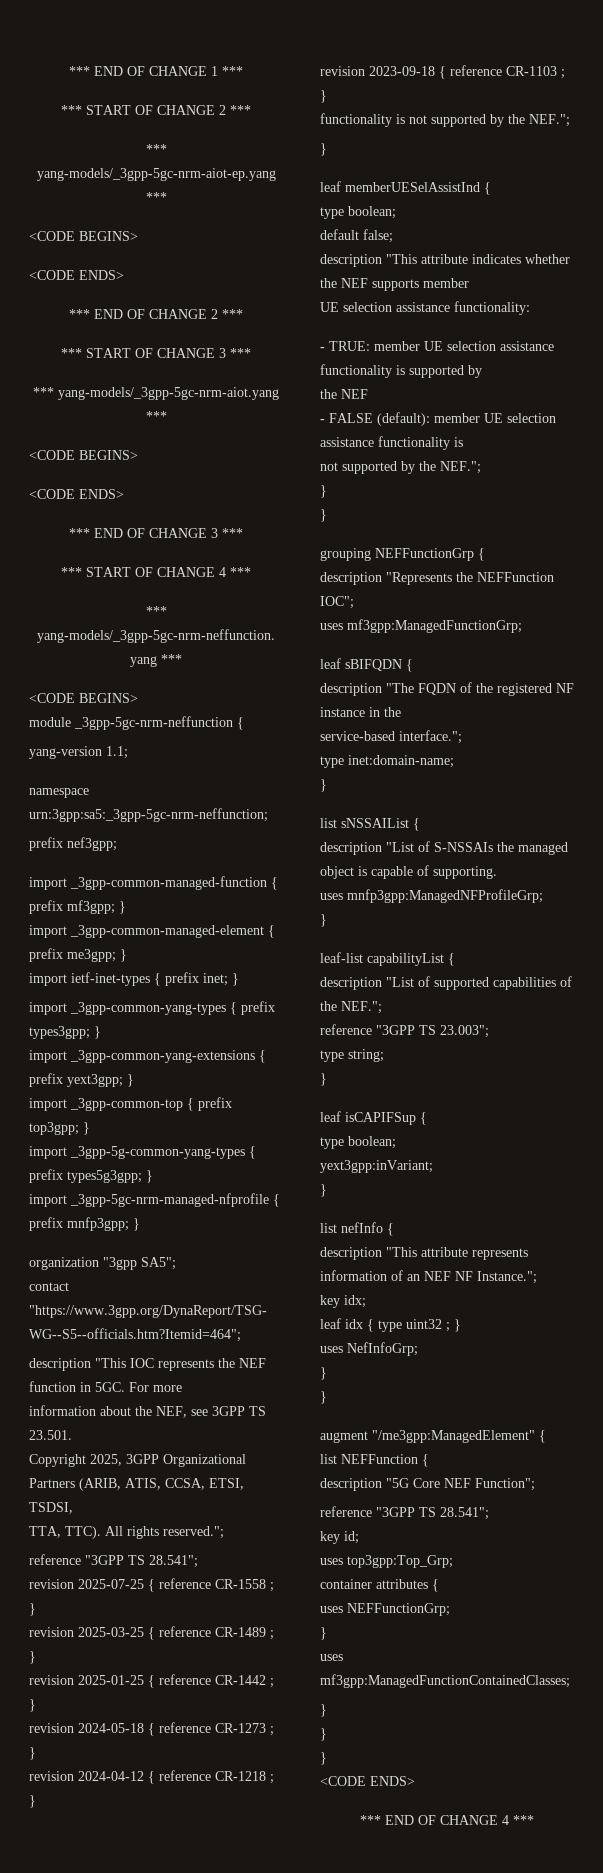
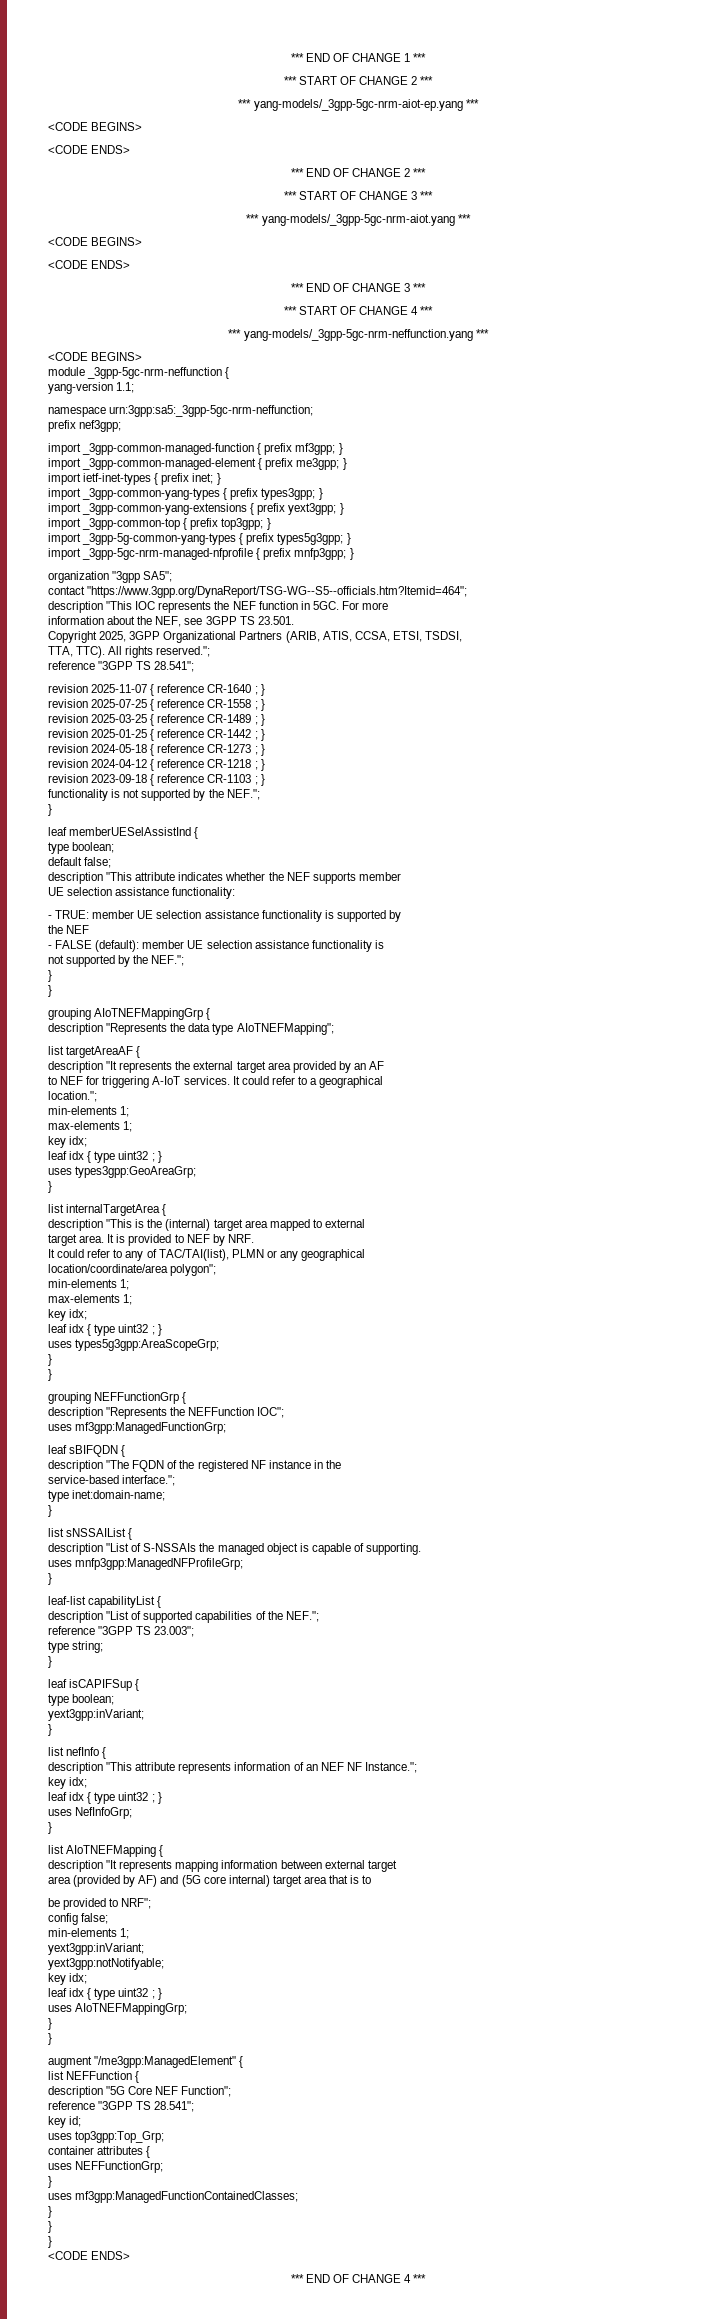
(198, 1561) none -> [48,684,265,696] // revision 2025-11-07 { reference CR-1640 ; }
(327, 515) none -> [48,1008,211,1020] [48,1023,334,1035] [48,1046,141,1058] [48,1061,385,1073] [48,1076,384,1088] [48,1091,97,1102] [48,1106,130,1117] [48,1121,133,1132] [48,1136,88,1148] [48,1151,162,1163] [48,1166,197,1178] [48,1181,52,1193] [48,1204,167,1216] [48,1219,365,1231] [48,1234,254,1246] [48,1249,366,1261] [48,1264,217,1276] [48,1279,130,1290] [48,1294,133,1305] [48,1309,88,1321] [48,1324,162,1336] [48,1339,220,1351] [48,1354,52,1366] [48,1369,52,1381] // grouping AIoTNEFMappingGrp { // description "Represents the data type AIoTNEFMapping"; // list targetAreaAF { // description "It represents the external target area provided by an AF // to NEF for triggering A-IoT services. It could refer to a geographical // location."; // min-elements 1; // max-elements 1; // key idx; // leaf idx { type uint32 ; } // uses types3gpp:GeoAreaGrp; // } // list internalTargetArea { // description "This is the (internal) target area mapped to external // target area. It is provided to NEF by NRF. // It could refer to any of TAC/TAI(list), PLMN or any geographical // location/coordinate/area polygon"; // min-elements 1; // max-elements 1; // key idx; // leaf idx { type uint32 ; } // uses types5g3gpp:AreaScopeGrp; // } // }
(327, 1373) none -> [48,1845,164,1857] [48,1860,397,1872] [48,1875,372,1887] [48,1898,152,1910] [48,1913,109,1925] [48,1928,130,1939] [48,1943,144,1955] [48,1958,164,1970] [48,1973,88,1985] [48,1988,162,2000] [48,2003,188,2015] [48,2018,52,2030] // list AIoTNEFMapping { // description "It represents mapping information between external target // area (provided by AF) and (5G core internal) target area that is to // be provided to NRF"; // config false; // min-elements 1; // yext3gpp:inVariant; // yext3gpp:notNotifyable; // key idx; // leaf idx { type uint32 ; } // uses AIoTNEFMappingGrp; // }

